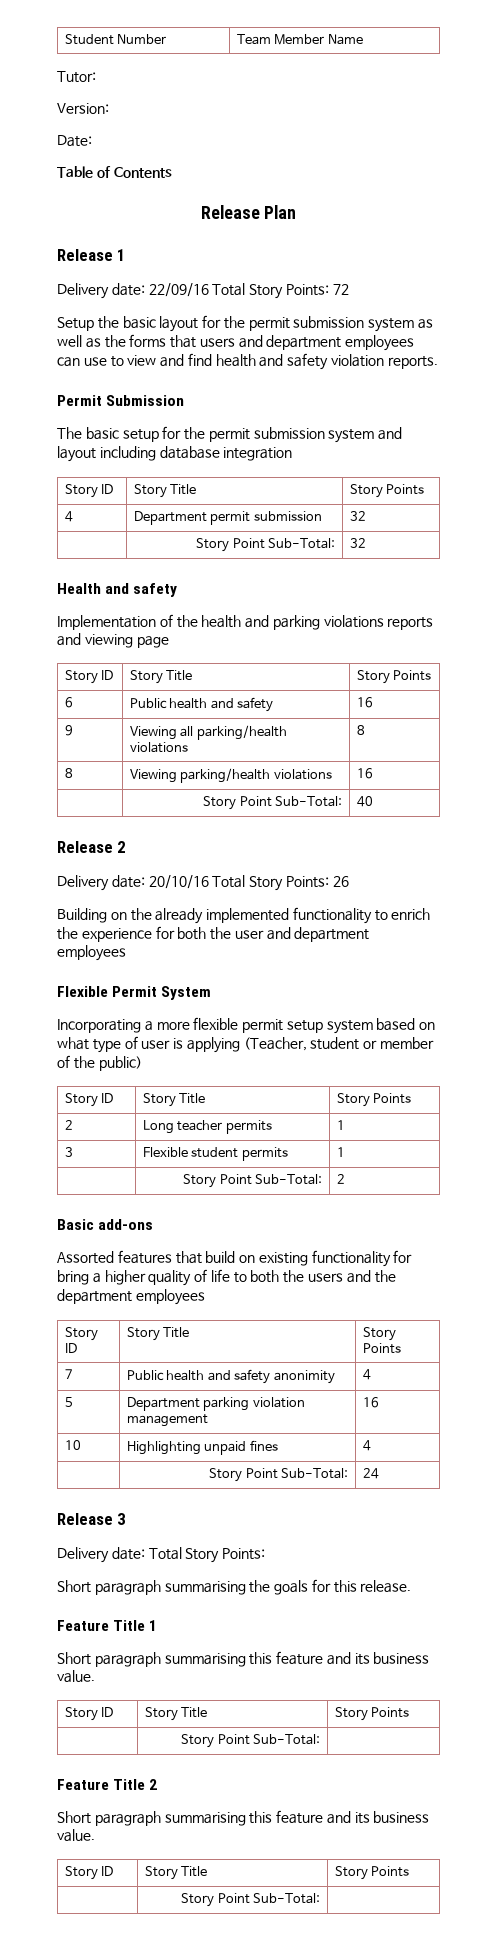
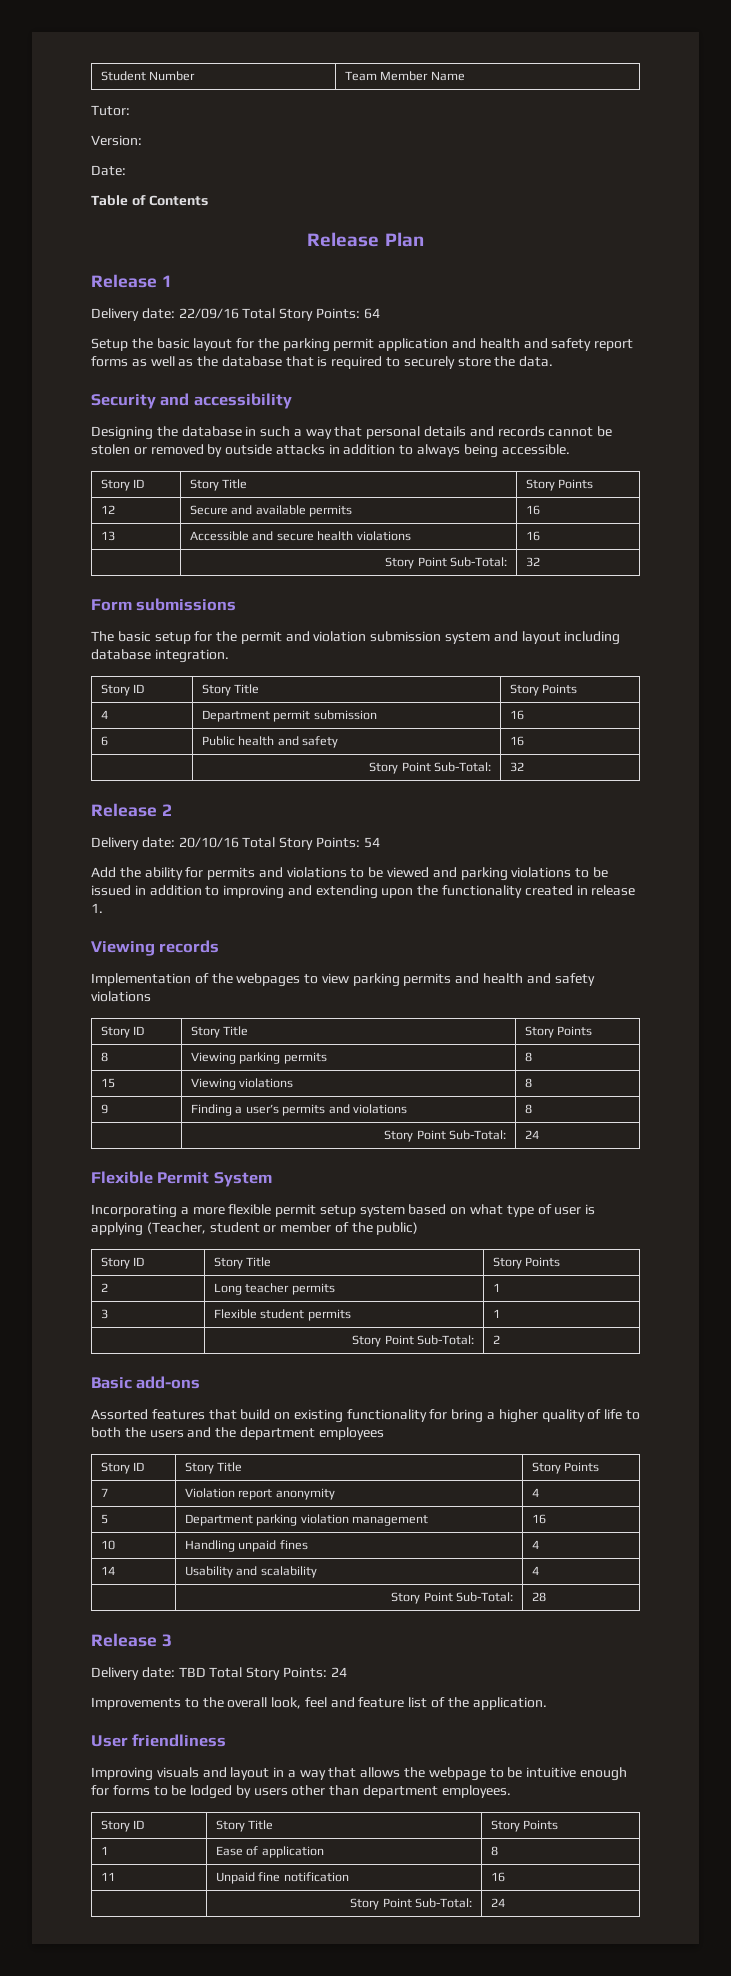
[332,284,349,295] 72 -> [363,308,380,319] 64
[248,316,434,332] [57,334,415,351] [57,353,438,370] [57,395,185,406] permit submission system as well as the forms that users and department employees can use to view and find health and safety violation reports. // Permit Submission -> [282,338,634,352] [91,356,554,369] [91,393,292,409] [91,426,613,440] [91,444,570,458] [101,479,145,491] [190,479,248,491] [526,479,594,491] [101,505,116,514] [190,505,353,517] [526,505,541,515] [101,531,116,541] [190,531,411,541] [526,531,541,541] [385,557,507,569] [526,557,541,567] [91,598,237,611] parking permit application and health and safety report forms as well as the database that is required to securely store the data. // Security and accessibility // Designing the database in such a way that personal details and records cannot be stolen or removed by outside attacks in addition to always being accessible. // Story ID | Story Title | Story Points // 12 | Secure and available permits | 16 // 13 | Accessible and secure health violations | 16 // | Story Point Sub-Total: | 32 // Form submissions
(250, 435) none -> [285,631,367,642] and violation
[223,447,293,461] integration -> [154,649,229,663] integration.
[350,511,367,521] [196,538,335,552] [350,538,367,548] [57,583,178,597] [57,614,434,630] [57,633,169,648] [65,670,114,684] [130,670,193,684] [357,670,432,684] [65,697,74,708] [130,697,274,712] [357,697,374,708] [65,725,74,736] [130,725,287,740] [130,742,189,753] [357,725,366,735] [65,768,74,778] [130,768,332,783] [357,768,374,779] [203,796,342,810] [357,796,374,807] [57,841,126,853] [57,875,349,891] [57,907,431,924] [57,926,370,942] [57,945,126,961] 32 // | Story Point Sub-Total: | 32 // Health and safety // Implementation of the health and parking violations reports and viewing page // Story ID | Story Title | Story Points // 6 | Public health and safety | 16 // 9 | Viewing all parking/health violations | 8 // 8 | Viewing parking/health violations | 16 // | Story Point Sub-Total: | 40 // Release 2 // Delivery date: 20/10/16 Total Story Points: 26 // Building on the already implemented functionality to enrich the experience for both the user and department employees -> [510,710,525,720] [101,736,109,746] [202,736,339,748] [510,736,525,746] [369,762,491,774] [510,762,525,772] [91,803,172,817] [91,837,380,850] [91,867,608,881] [91,885,636,899] [91,903,103,913] [91,940,220,956] [91,973,595,987] [91,991,151,1002] [101,1026,145,1038] [191,1026,249,1038] [525,1026,593,1038] [101,1052,109,1062] [191,1052,327,1064] [525,1052,533,1062] [101,1078,116,1088] [191,1078,294,1090] [525,1078,533,1088] [101,1104,109,1114] [191,1104,407,1116] [525,1104,533,1114] [384,1130,506,1142] [525,1130,540,1139] 16 // 6 | Public health and safety | 16 // | Story Point Sub-Total: | 32 // Release 2 // Delivery date: 20/10/16 Total Story Points: 54 // Add the ability for permits and violations to be viewed and parking violations to be issued in addition to improving and extending upon the functionality created in release 1. // Viewing records // Implementation of the webpages to view parking permits and health and safety violations // Story ID | Story Title | Story Points // 8 | Viewing parking permits | 8 // 15 | Viewing violations | 8 // 9 | Finding a user’s permits and violations | 8 // | Story Point Sub-Total: | 24
[127,1369,335,1384] Public health and safety anonimity -> [185,1488,335,1500] Violation report anonymity
[127,1441,202,1455] Highlighting -> [185,1540,236,1552] Handling
[209,1468,348,1482] [363,1468,380,1479] // | Story Point Sub-Total: | 24 -> [101,1566,116,1575] [185,1566,317,1578] [532,1566,540,1575] [391,1592,513,1604] [532,1592,547,1602] // 14 | Usability and scalability | 4 // | Story Point Sub-Total: | 28
[148,1547,266,1563] [57,1579,412,1595] [57,1620,158,1631] [57,1651,430,1667] [57,1670,95,1683] [65,1707,114,1721] [145,1707,208,1721] [335,1707,410,1721] [181,1734,320,1748] [57,1779,158,1790] [57,1810,430,1826] [57,1829,95,1842] [65,1866,114,1880] [145,1866,208,1880] [335,1866,410,1880] [181,1893,320,1907] Total Story Points: // Short paragraph summarising the goals for this release. // Feature Title 1 // Short paragraph summarising this feature and its business value. // Story ID | Story Title | Story Points // | Story Point Sub-Total: | // Feature Title 2 // Short paragraph summarising this feature and its business value. // Story ID | Story Title | Story Points // | Story Point Sub-Total: | -> [178,1667,347,1680] [91,1697,547,1710] [91,1734,227,1747] [91,1767,627,1781] [91,1785,511,1799] [101,1820,145,1832] [216,1820,274,1832] [491,1820,559,1832] [101,1846,109,1855] [216,1846,324,1858] [491,1846,499,1856] [101,1872,116,1881] [216,1872,349,1884] [491,1872,506,1882] [350,1898,472,1910] [491,1898,506,1907] TBD Total Story Points: 24 // Improvements to the overall look, feel and feature list of the application. // User friendliness // Improving visuals and layout in a way that allows the webpage to be intuitive enough for forms to be lodged by users other than department employees. // Story ID | Story Title | Story Points // 1 | Ease of application | 8 // 11 | Unpaid fine notification | 16 // | Story Point Sub-Total: | 24

